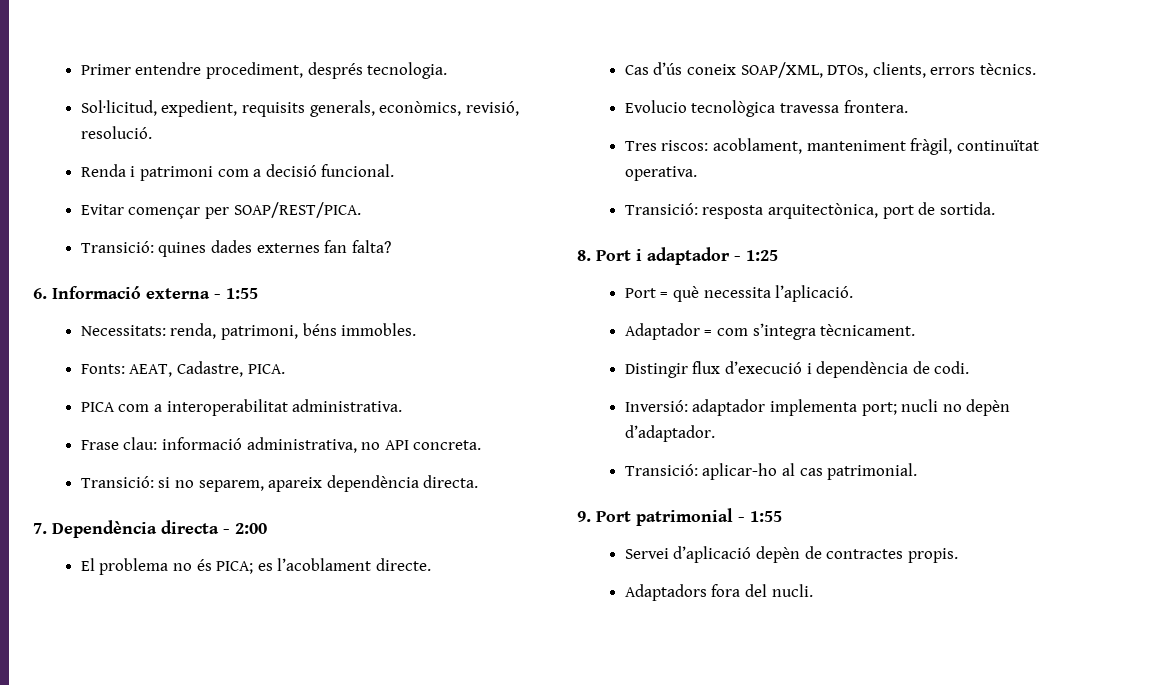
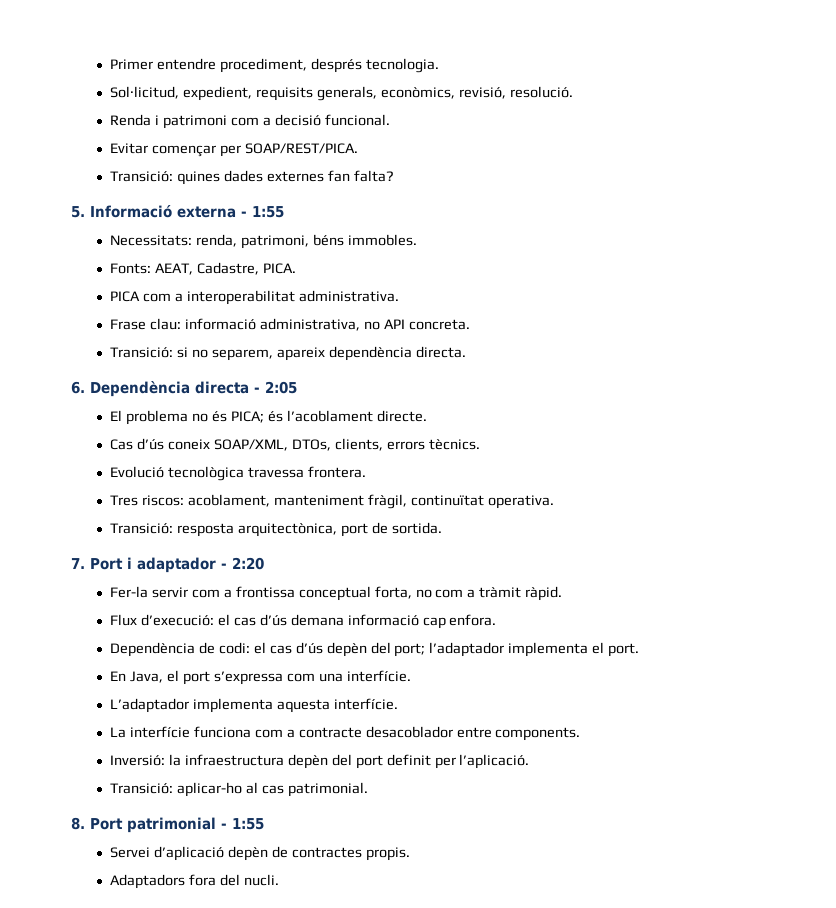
[33,288,47,299] 6. -> [71,206,85,218] 5.
[33,523,47,534] 7. -> [71,381,85,394] 6.
[235,523,267,534] 2:00 -> [265,381,297,394] 2:05
[257,563,273,571] es -> [267,411,283,422] és
[624,100,687,113] Evolucio -> [110,466,165,478] Evolució
[577,250,591,261] 8. -> [71,558,85,569] 7.
[746,250,778,261] [624,285,854,302] [624,323,916,340] [624,361,970,378] [624,399,1011,416] [624,425,715,442] 1:25 // Port = què necessita l’aplicació. // Adaptador = com s’integra tècnicament. // Distingir flux d’execució i dependència de codi. // Inversió: adaptador implementa port; nucli no depèn d’adaptador. -> [232,557,264,570] [110,586,563,601] [110,614,497,629] [110,642,640,657] [110,670,411,685] [110,698,398,713] [110,726,581,741] [110,754,530,769] 2:20 // Fer-la servir com a frontissa conceptual forta, no com a tràmit ràpid. // Flux d’execució: el cas d’ús demana informació cap enfora. // Dependència de codi: el cas d’ús depèn del port; l’adaptador implementa el port. // En Java, el port s’expressa com una interfície. // L’adaptador implementa aquesta interfície. // La interfície funciona com a contracte desacoblador entre components. // Inversió: la infraestructura depèn del port definit per l’aplicació.
[577,511,591,522] 9. -> [71,817,85,830] 8.

